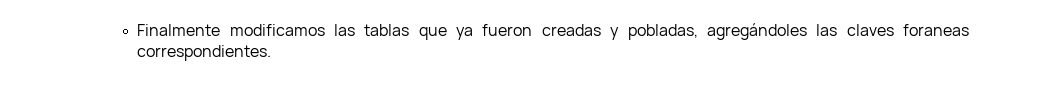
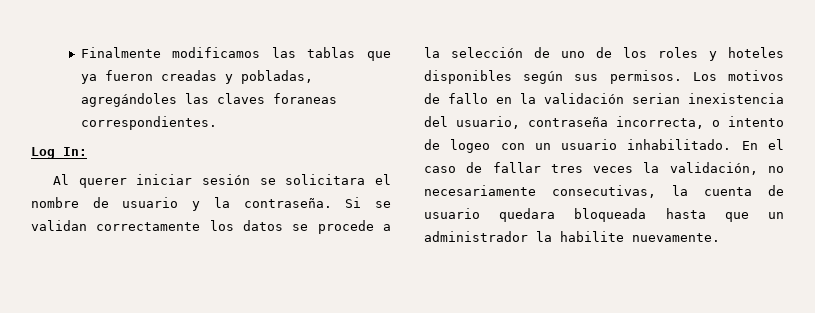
(272, 53) none -> [31,147,87,159] [52,174,391,188] [31,197,392,211] [31,220,391,234] [424,47,784,61] [424,70,784,84] [424,93,784,104] [424,116,784,129] [424,139,784,153] [424,162,784,175] [424,185,784,198] [424,208,784,222] [424,231,720,242] // Log In: // Al querer iniciar sesión se solicitara el nombre de usuario y la contraseña. Si se validan correctamente los datos se procede a la selección de uno de los roles y hoteles disponibles según sus permisos. Los motivos de fallo en la validación serian inexistencia del usuario, contraseña incorrecta, o intento de logeo con un usuario inhabilitado. En el caso de fallar tres veces la validación, no necesariamente consecutivas, la cuenta de usuario quedara bloqueada hasta que un administrador la habilite nuevamente.

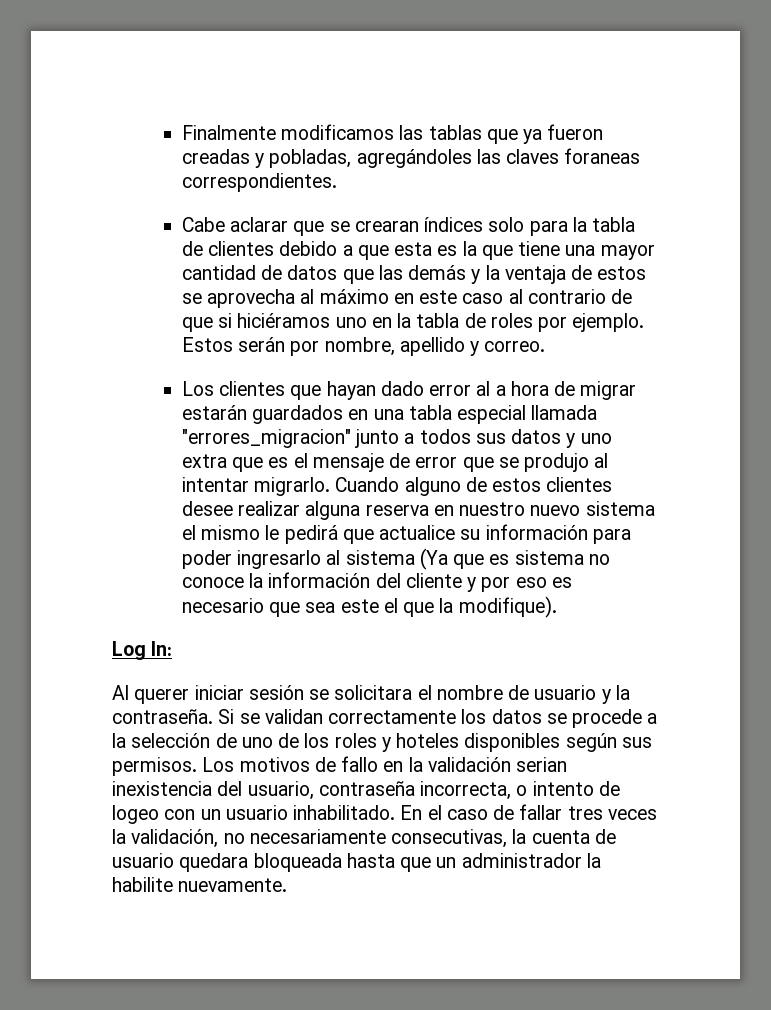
(217, 123) none -> [181,217,636,236] [181,241,655,260] [181,265,647,284] [181,289,633,308] [181,313,645,332] [181,337,546,356] [181,381,637,400] [181,405,598,424] [181,429,612,448] [181,453,609,472] [181,477,613,496] [181,501,655,520] [181,524,631,544] [181,548,610,570] [181,572,572,592] [181,596,557,618] // Cabe aclarar que se crearan índices solo para la tabla de clientes debido a que esta es la que tiene una mayor cantidad de datos que las demás y la ventaja de estos se aprovecha al máximo en este caso al contrario de que si hiciéramos uno en la tabla de roles por ejemplo. Estos serán por nombre, apellido y correo. // Los clientes que hayan dado error al a hora de migrar estarán guardados en una tabla especial llamada "errores_migracion" junto a todos sus datos y uno extra que es el mensaje de error que se produjo al intentar migrarlo. Cuando alguno de estos clientes desee realizar alguna reserva en nuestro nuevo sistema el mismo le pedirá que actualice su información para poder ingresarlo al sistema (Ya que es sistema no conoce la información del cliente y por eso es necesario que sea este el que la modifique).

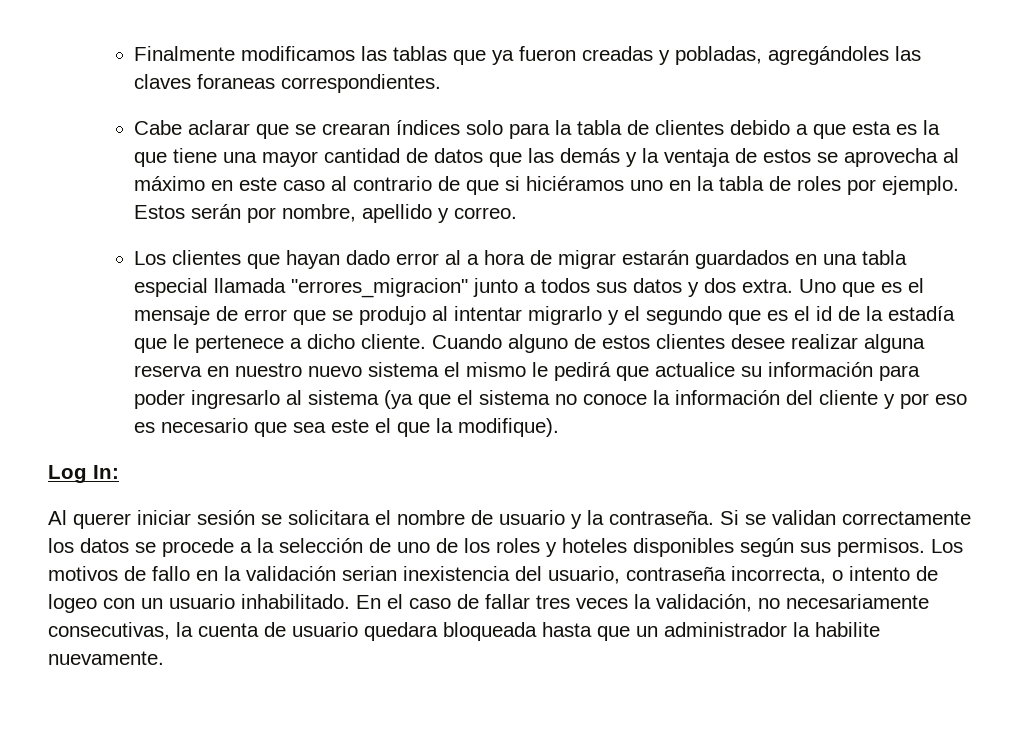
[580,433,612,444] [181,454,227,468] uno extra -> [704,278,837,293] dos extra. Uno
[254,477,331,496] migrarlo. -> [528,306,956,325] [134,334,427,353] migrarlo y el segundo que es el id de la estadía que le pertenece a dicho cliente.
[419,548,510,570] (Ya que es -> [384,390,474,409] (ya que el

